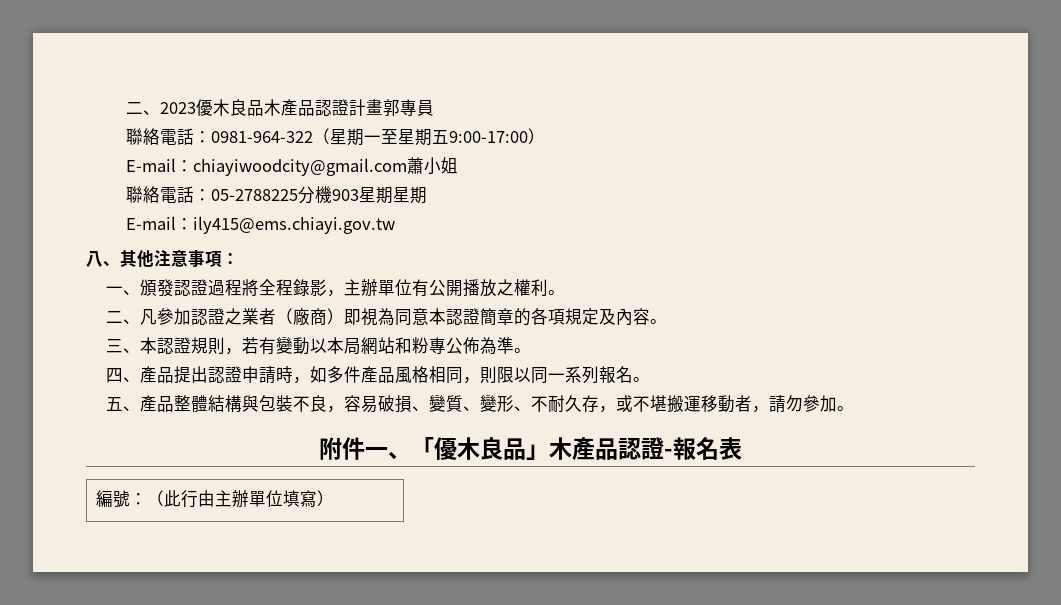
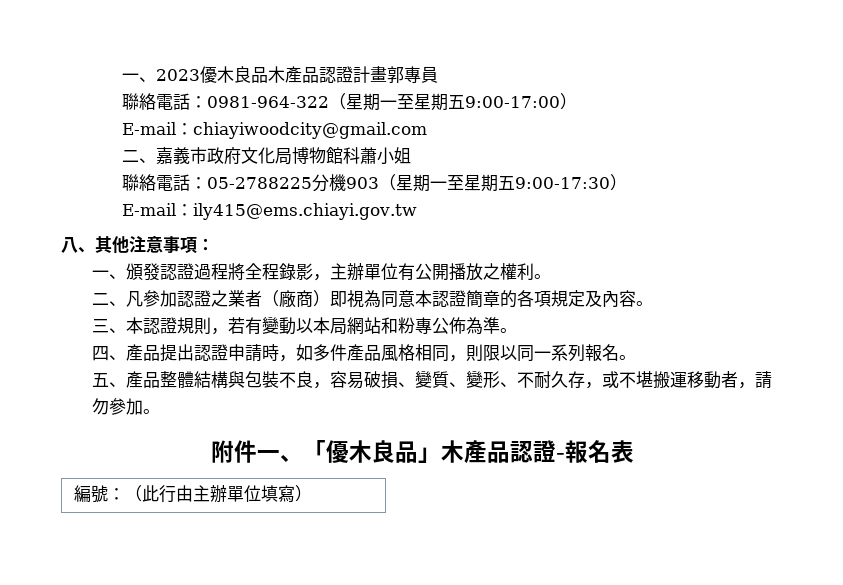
[125,102,143,114] 二 -> [122,73,140,81] 一
(407, 167) none -> [122,147,361,165] // 二、嘉義市政府文化局博物館科
[358,186,427,204] 星期星期 -> [379,174,628,192] （星期一至星期五9:00-17:30）

